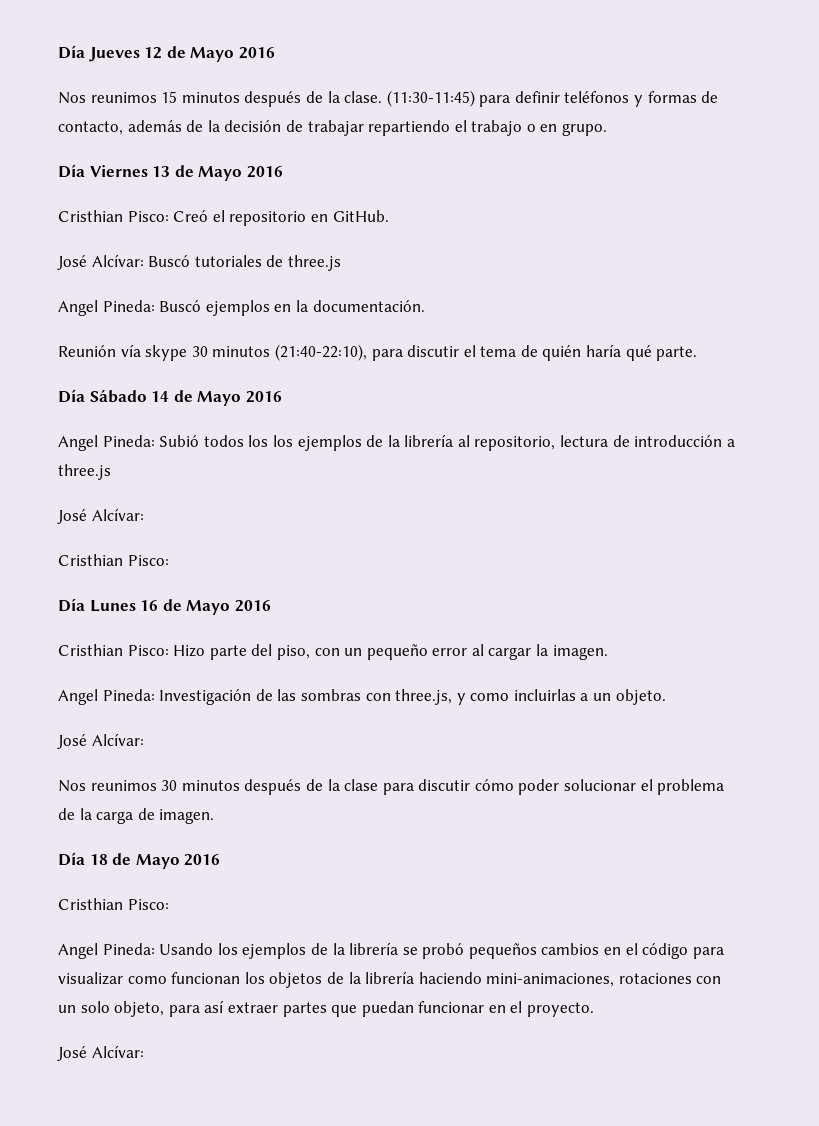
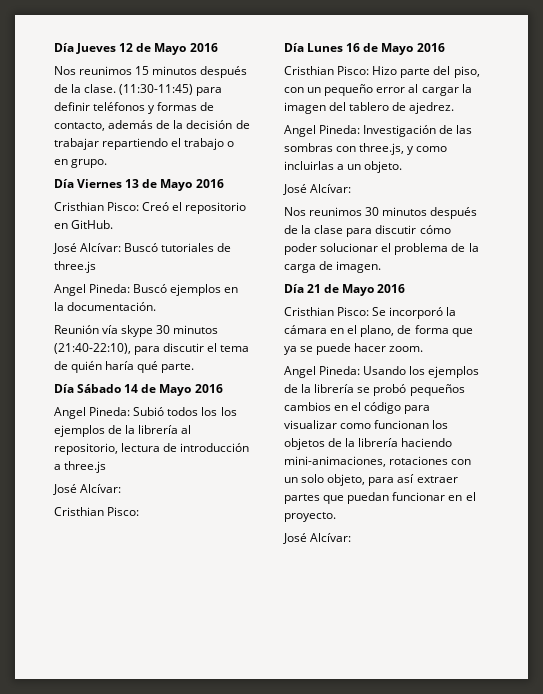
[552,645,608,660] imagen. -> [284,102,455,114] imagen del tablero de ajedrez.
[89,853,221,869] [58,898,169,910] 18 de Mayo 2016 // Cristhian Pisco: -> [307,284,406,296] [284,307,457,319] [284,325,473,337] [284,343,424,355] 21 de Mayo 2016 // Cristhian Pisco: Se incorporó la cámara en el plano, de forma que ya se puede hacer zoom.

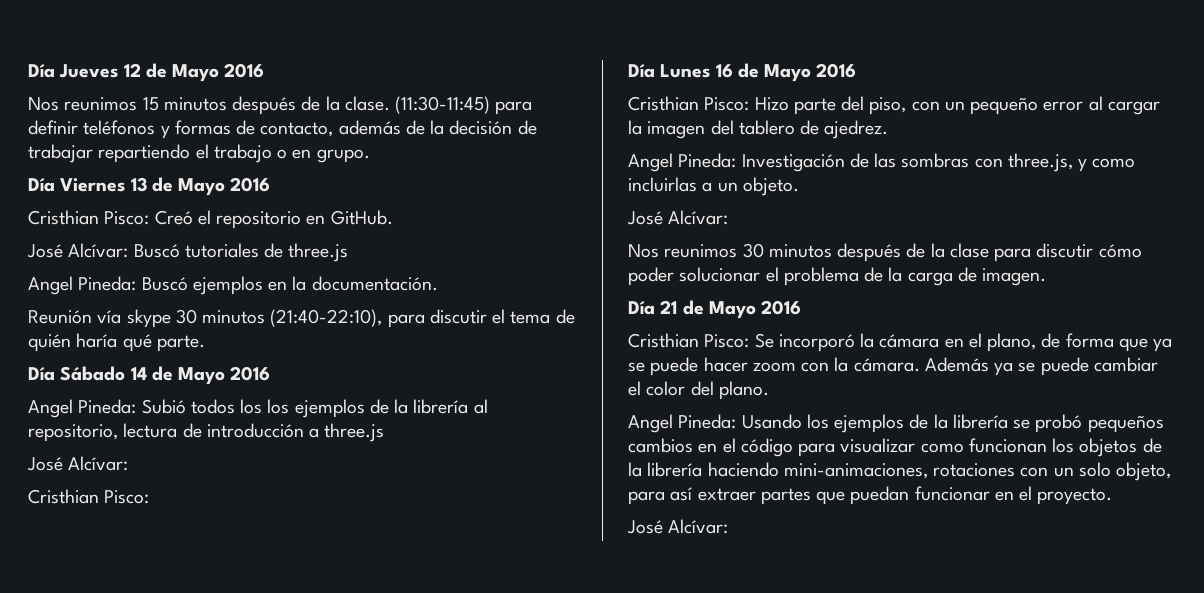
[389,346,424,352] zoom. -> [752,357,1158,376] [628,381,769,400] zoom con la cámara. Además ya se puede cambiar el color del plano.

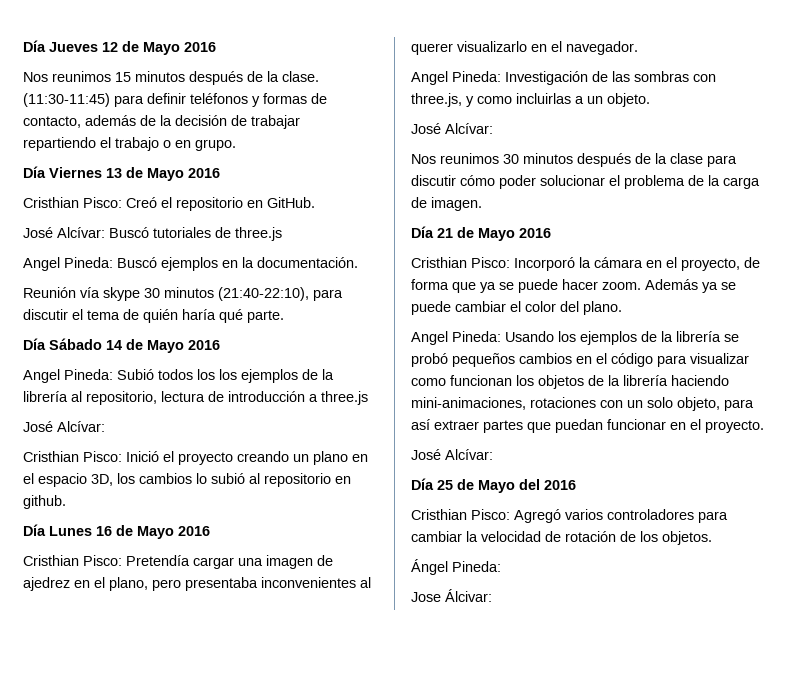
(150, 497) none -> [126,451,368,465] [23,473,351,487] [23,495,66,509] Inició el proyecto creando un plano en el espacio 3D, los cambios lo subió al repositorio en github.
[754,96,1160,115] [628,120,889,139] Hizo parte del piso, con un pequeño error al cargar la imagen del tablero de ajedrez. -> [126,555,333,569] [23,577,371,591] [411,41,638,55] Pretendía cargar una imagen de ajedrez en el plano, pero presentaba inconvenientes al querer visualizarlo en el navegador.
[754,333,855,352] Se incorporó -> [514,257,575,271] Incorporó
[987,333,1037,352] plano, -> [681,258,740,271] proyecto,
[752,357,920,372] zoom con la cámara. -> [602,282,641,290] zoom.
(729, 526) none -> [411,478,576,493] [411,509,728,523] [411,531,712,545] [411,559,501,575] [411,589,492,602] // Día 25 de Mayo del 2016 // Cristhian Pisco: Agregó varios controladores para cambiar la velocidad de rotación de los objetos. // Ángel Pineda: // Jose Álcivar:

